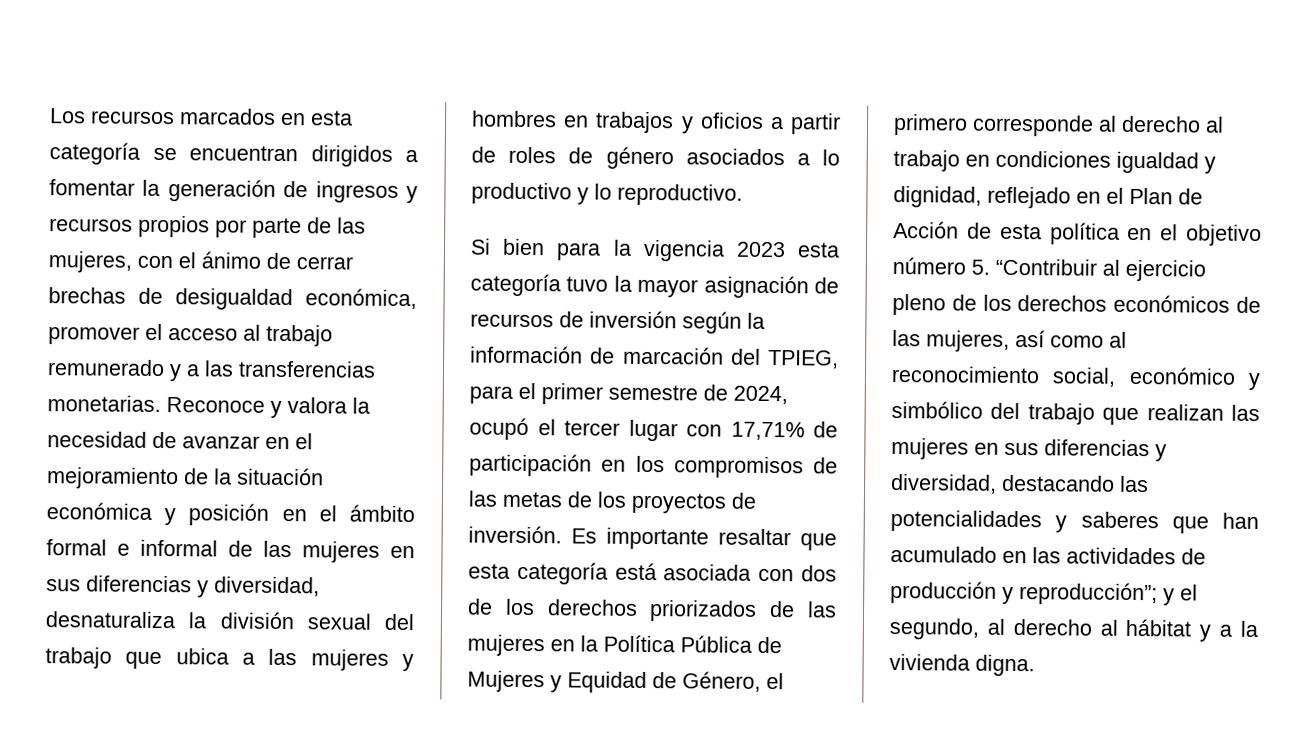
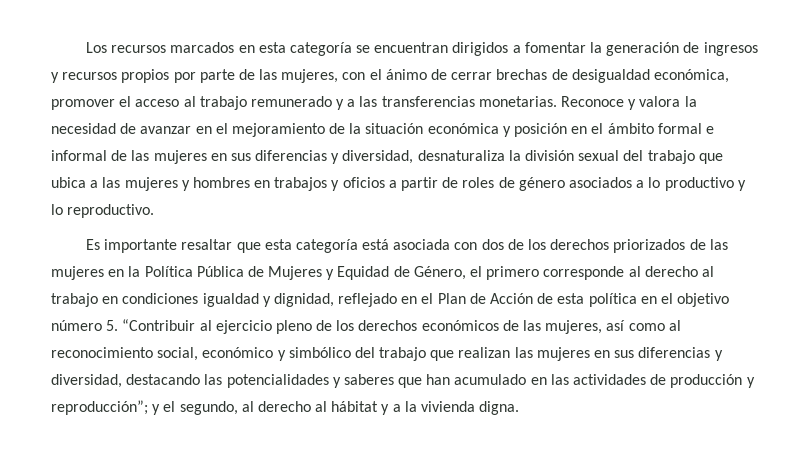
[470,238,840,262] [470,273,839,299] [470,310,765,334] [470,345,839,369] [469,382,788,405] [469,417,838,442] [469,453,838,479] [468,490,756,514] [468,525,562,544] Si bien para la vigencia 2023 esta categoría tuvo la mayor asignación de recursos de inversión según la información de marcación del TPIEG, para el primer semestre de 2024, ocupó el tercer lugar con 17,71% de participación en los compromisos de las metas de los proyectos de inversión. -> (155, 211) none

